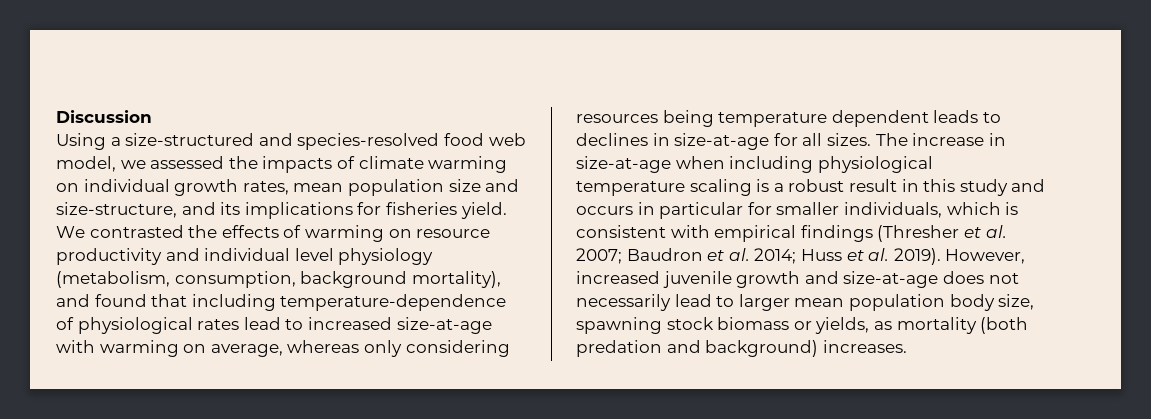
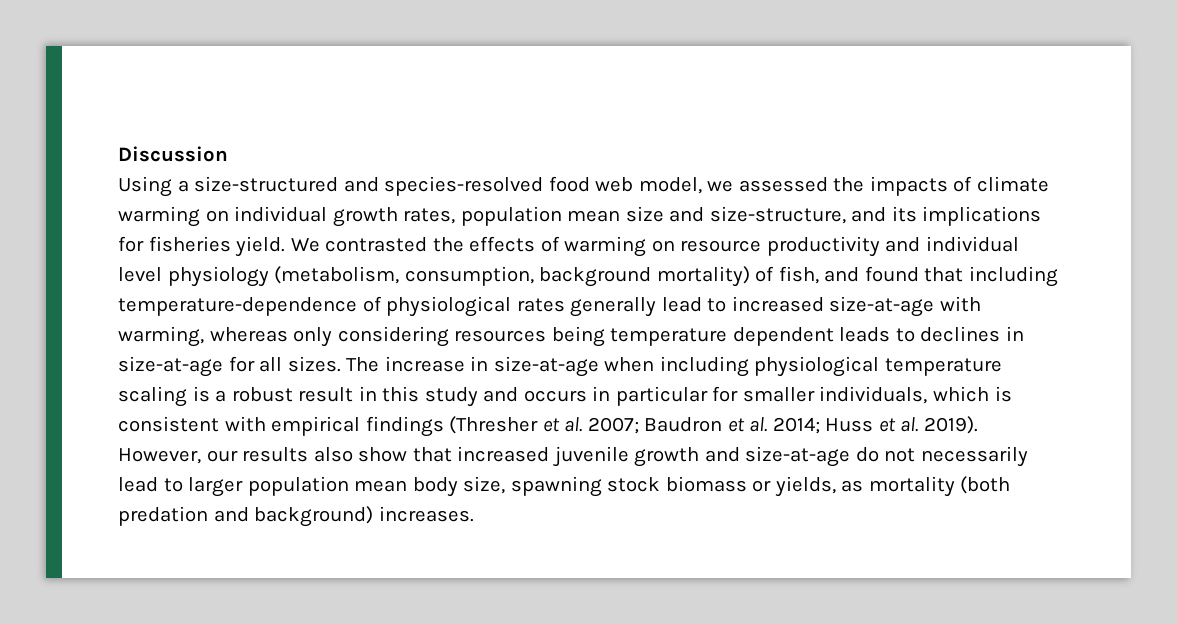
[293,179,444,196] mean population -> [460,206,621,226] population mean
[411,271,501,288] mortality), -> [656,266,819,287] mortality) of fish,
(240, 324) none -> [570,297,657,317] generally
[99,340,283,357] warming on average, -> [118,326,204,347] warming,
(1026, 256) none -> [206,447,452,462] our results also show that
[942,271,984,284] does -> [855,447,879,462] do
[794,294,945,311] mean population -> [247,476,408,496] population mean

